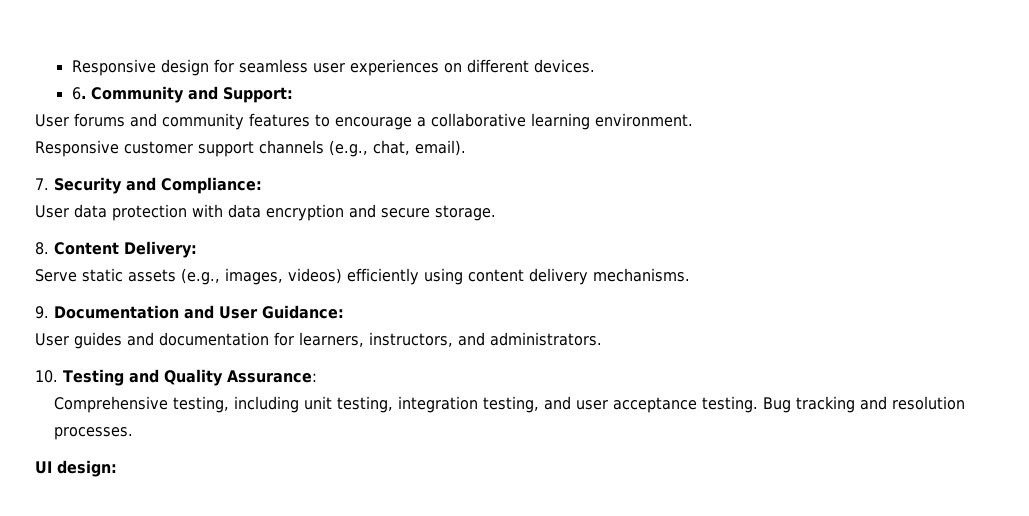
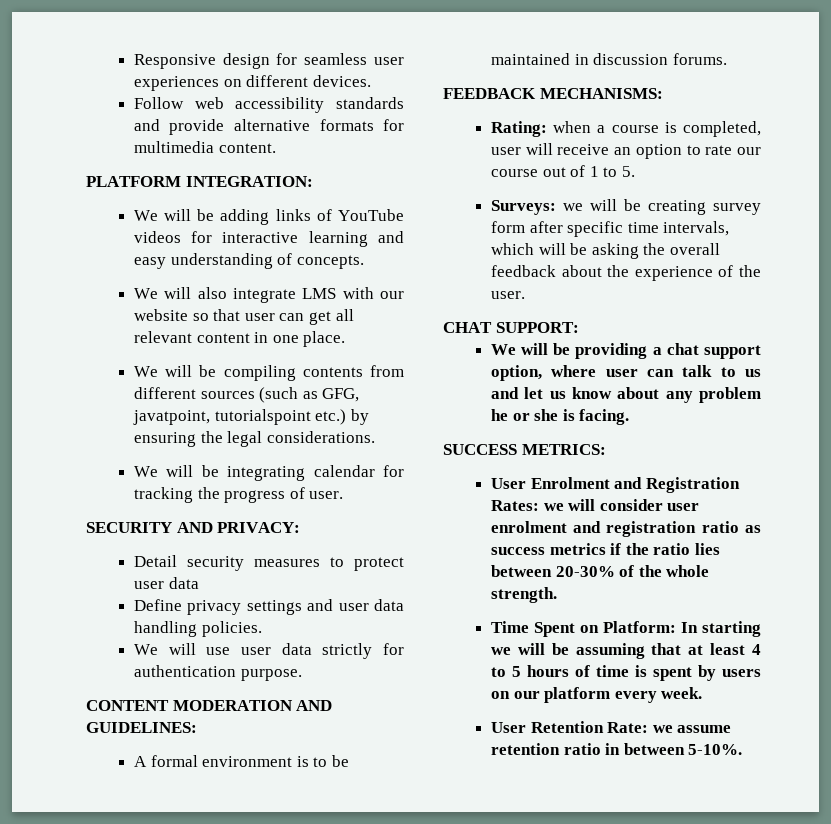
[71,86,293,103] [35,113,693,130] [35,140,466,157] [35,177,262,194] [35,204,496,221] [35,241,197,258] [35,268,690,285] [35,305,344,319] [35,332,602,349] [35,369,317,386] [53,396,965,413] [53,427,133,440] [35,460,117,477] 6. Community and Support: // User forums and community features to encourage a collaborative learning environment. // Responsive customer support channels (e.g., chat, email). // 7. Security and Compliance: // User data protection with data encryption and secure storage. // 8. Content Delivery: // Serve static assets (e.g., images, videos) efficiently using content delivery mechanisms. // 9. Documentation and User Guidance: // User guides and documentation for learners, instructors, and administrators. // 10. Testing and Quality Assurance: // Comprehensive testing, including unit testing, integration testing, and user acceptance testing. Bug tracking and resolution processes. // UI design: -> [133,97,404,113] [133,119,404,135] [133,141,276,153] [86,176,313,187] [133,209,404,225] [133,231,404,247] [133,253,364,269] [133,287,404,303] [133,309,354,325] [133,331,346,347] [133,365,404,381] [133,387,360,403] [132,409,369,425] [133,431,375,447] [133,465,404,481] [133,487,344,503] [86,522,301,533] [133,555,404,571] [133,577,199,589] [133,599,404,615] [133,621,262,637] [133,643,404,659] [133,665,302,681] [86,700,333,711] [86,722,197,733] [133,755,349,767] [490,53,727,65] [443,88,663,99] [490,121,761,137] [490,143,761,159] [490,165,635,177] [490,199,761,215] [490,221,730,237] [490,243,720,259] [490,265,761,281] [490,291,525,299] [443,322,579,333] [490,343,761,359] [490,365,761,381] [490,387,761,403] [490,409,630,425] [443,444,606,455] [490,477,740,493] [490,499,700,511] [490,521,761,537] [490,543,720,555] [490,565,710,577] [490,587,557,603] [490,621,761,637] [490,643,761,659] [490,665,761,681] [490,687,703,703] [490,721,732,733] [490,743,743,755] Follow web accessibility standards and provide alternative formats for multimedia content. // PLATFORM INTEGRATION: // We will be adding links of YouTube videos for interactive learning and easy understanding of concepts. // We will also integrate LMS with our website so that user can get all relevant content in one place. // We will be compiling contents from different sources (such as GFG, javatpoint, tutorialspoint etc.) by ensuring the legal considerations. // We will be integrating calendar for tracking the progress of user. // SECURITY AND PRIVACY: // Detail security measures to protect user data // Define privacy settings and user data handling policies. // We will use user data strictly for authentication purpose. // CONTENT MODERATION AND GUIDELINES: // A formal environment is to be maintained in discussion forums. // FEEDBACK MECHANISMS: // Rating: when a course is completed, user will receive an option to rate our course out of 1 to 5. // Surveys: we will be creating survey form after specific time intervals, which will be asking the overall feedback about the experience of the user. // CHAT SUPPORT: // We will be providing a chat support option, where user can talk to us and let us know about any problem he or she is facing. // SUCCESS METRICS: // User Enrolment and Registration Rates: we will consider user enrolment and registration ratio as success metrics if the ratio lies between 20-30% of the whole strength. // Time Spent on Platform: In starting we will be assuming that at least 4 to 5 hours of time is spent by users on our platform every week. // User Retention Rate: we assume retention ratio in between 5-10%.

